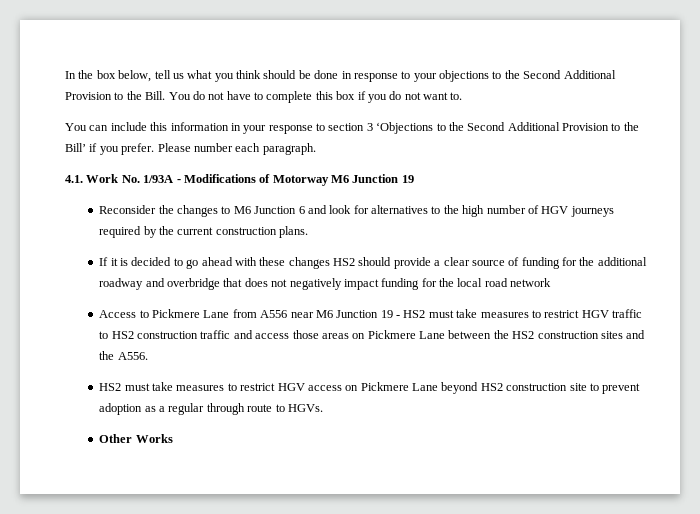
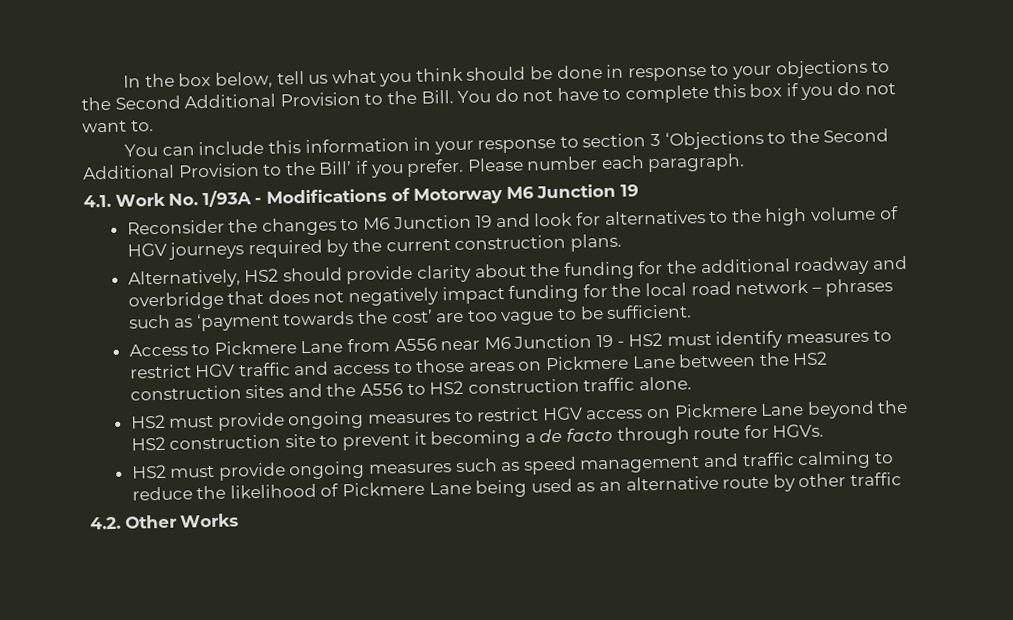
[298,206,305,214] 6 -> [475,215,493,228] 19
[486,205,526,214] number -> [810,206,876,221] volume
[99,257,520,269] If it is decided to go ahead with these changes HS2 should provide a clear source of -> [127,262,561,289] Alternatively, HS2 should provide clarity about the
(552, 282) none -> [811,278,894,297] [128,304,693,332] – phrases such as ‘payment towards the cost’ are too vague to be sufficient.
[456,309,478,318] take -> [715,330,784,349] identify
[99,330,231,339] to HS2 construction traffic -> (291, 369) none
(290, 336) none -> [393,361,413,374] to
[117,352,148,360] [99,382,174,391] A556. // HS2 must take -> [360,376,693,396] [130,410,365,431] A556 to HS2 construction traffic alone. // HS2 must provide ongoing
(479, 388) none -> [877,399,909,414] the
[99,403,205,415] adoption as a regular -> [413,427,614,449] it becoming a de facto
[275,404,285,412] to -> [743,424,769,439] for
(323, 408) none -> [131,450,894,481] [131,472,902,501] [90,516,121,530] HS2 must provide ongoing measures such as speed management and traffic calming to reduce the likelihood of Pickmere Lane being used as an alternative route by other traffic // 4.2.

